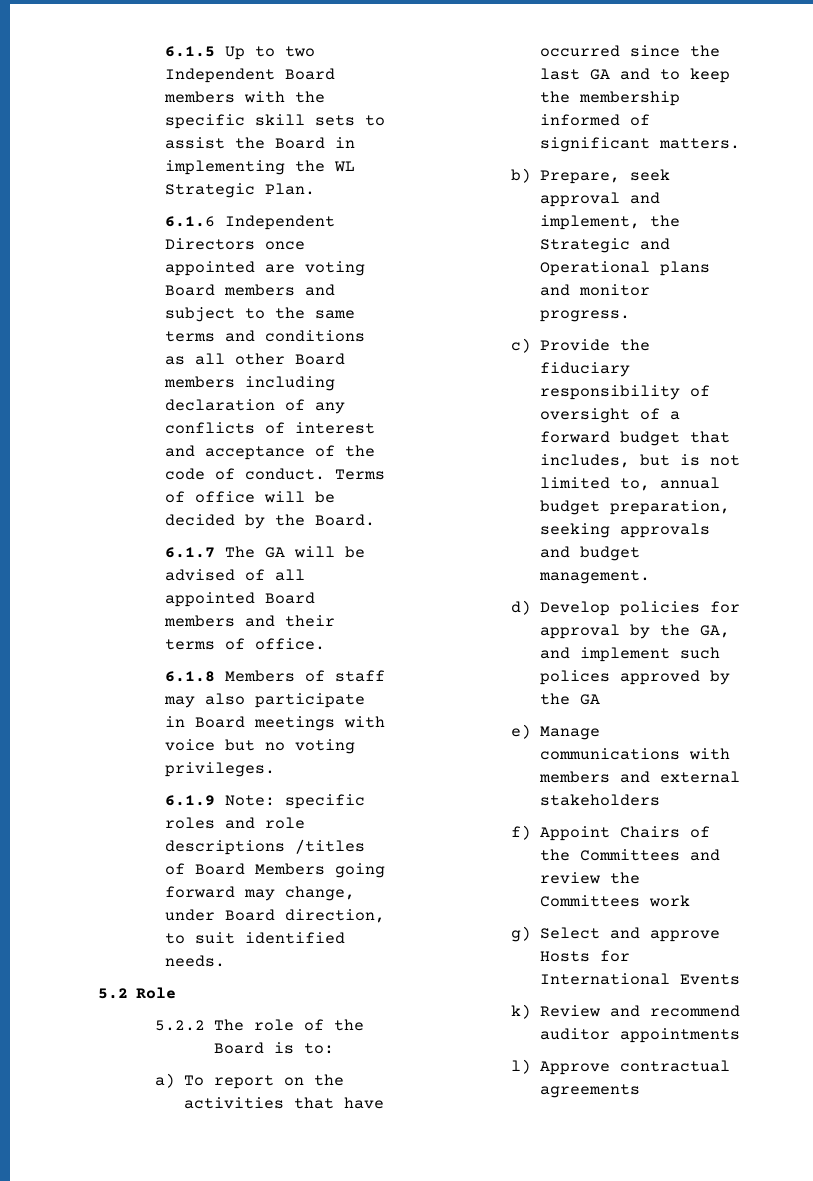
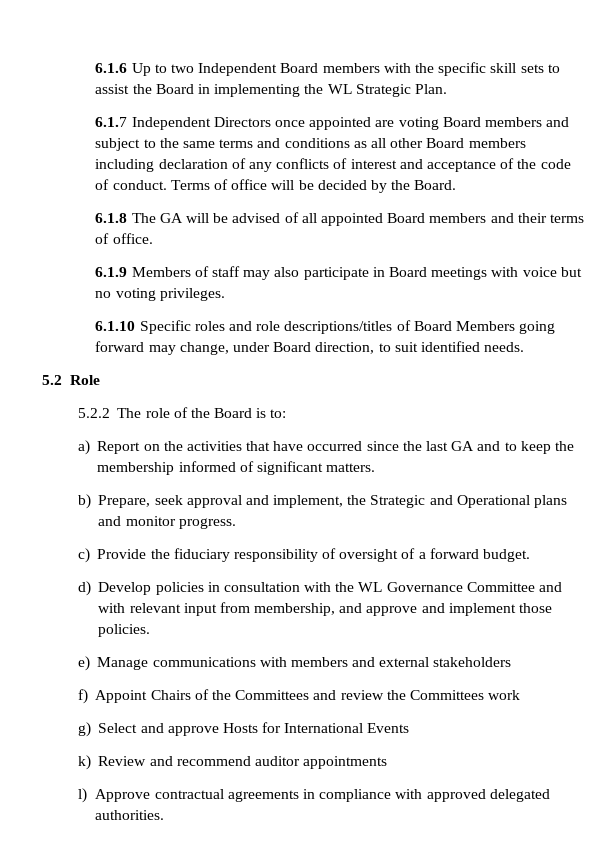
[164,46,215,57] 6.1.5 -> [95,63,128,73] 6.1.6
[164,216,215,227] 6.1.6 -> [95,117,128,127] 6.1.7
[164,547,215,558] 6.1.7 -> [95,213,128,223] 6.1.8
[164,671,215,682] 6.1.8 -> [95,267,128,277] 6.1.9
[164,794,365,809] 6.1.9 Note: specific -> [95,320,191,334] 6.1.10 Specific
[164,839,365,855] descriptions /titles -> [284,321,393,334] descriptions/titles
[184,1075,275,1089] To report -> [97,441,141,454] Report
[620,431,731,446] [540,454,741,468] [540,477,721,491] [540,500,731,515] [540,523,711,538] [540,546,641,561] [539,570,651,584] [511,600,741,616] [540,624,731,639] [540,647,721,662] [540,670,731,685] [540,693,601,705] budget that includes, but is not limited to, annual budget preparation, seeking approvals and budget management. // d) Develop policies for approval by the GA, and implement such polices approved by the GA -> [483,549,531,562] [77,581,563,596] [98,602,553,616] [98,624,151,637] budget. // d) Develop policies in consultation with the WL Governance Committee and with relevant input from membership, and approve and implement those policies.
(641, 1091) none -> [303,789,550,802] [95,810,165,820] in compliance with approved delegated authorities.

